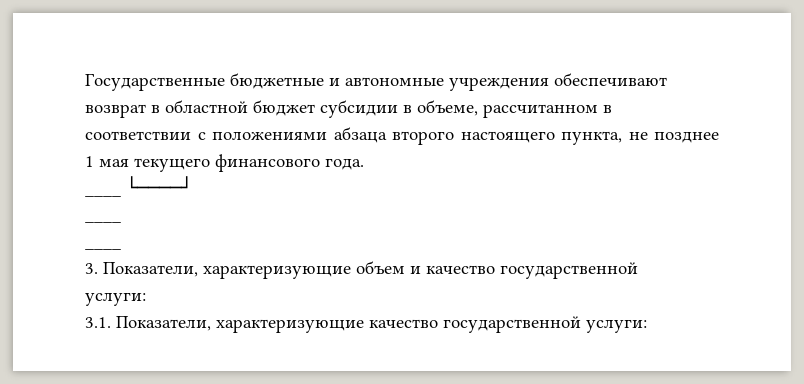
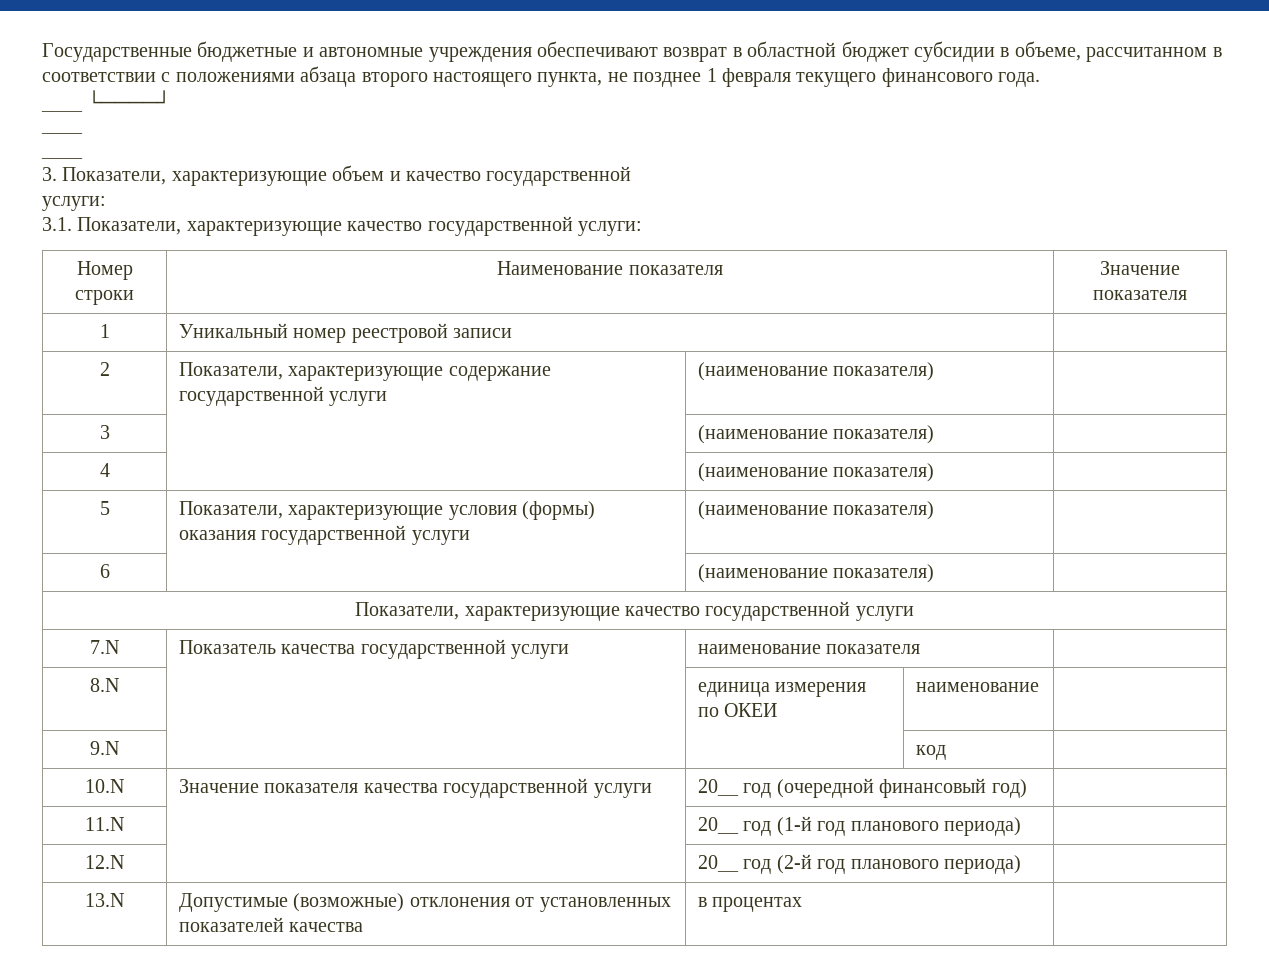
[99,159,129,167] мая -> [721,68,791,87] февраля
(647, 326) none -> [76,261,133,280] [75,290,134,305] [497,261,723,275] [1100,261,1180,275] [1093,290,1187,300] [99,324,110,338] [179,323,513,343] [99,362,110,376] [179,362,551,381] [179,386,388,406] [698,362,935,381] [99,425,110,439] [698,425,935,444] [99,463,110,477] [698,463,935,482] [99,501,110,515] [179,501,596,520] [179,525,470,545] [698,501,935,520] [99,564,110,578] [698,564,935,583] [355,601,914,621] [90,640,119,654] [179,639,570,659] [698,644,921,654] [90,678,119,692] [698,682,867,697] [698,703,778,717] [916,682,1040,692] [90,741,119,755] [916,745,947,760] [85,779,124,793] [179,778,652,798] [698,778,1027,798] [85,817,124,831] [698,816,1022,836] [85,855,124,869] [698,854,1022,874] [85,893,124,907] [179,893,671,912] [179,917,364,932] [698,897,803,912] // Номер строки | Наименование показателя | Значение показателя // 1 | Уникальный номер реестровой записи | // 2 | Показатели, характеризующие содержание государственной услуги | (наименование показателя) | // 3 | | (наименование показателя) | // 4 | | (наименование показателя) | // 5 | Показатели, характеризующие условия (формы) оказания государственной услуги | (наименование показателя) | // 6 | | (наименование показателя) | // Показатели, характеризующие качество государственной услуги // 7.N | Показатель качества государственной услуги | наименование показателя | // 8.N | | единица измерения по ОКЕИ | наименование | // 9.N | | | код | // 10.N | Значение показателя качества государственной услуги | 20__ год (очередной финансовый год) | // 11.N | | 20__ год (1-й год планового периода) | // 12.N | | 20__ год (2-й год планового периода) | // 13.N | Допустимые (возможные) отклонения от установленных показателей качества | в процентах |

